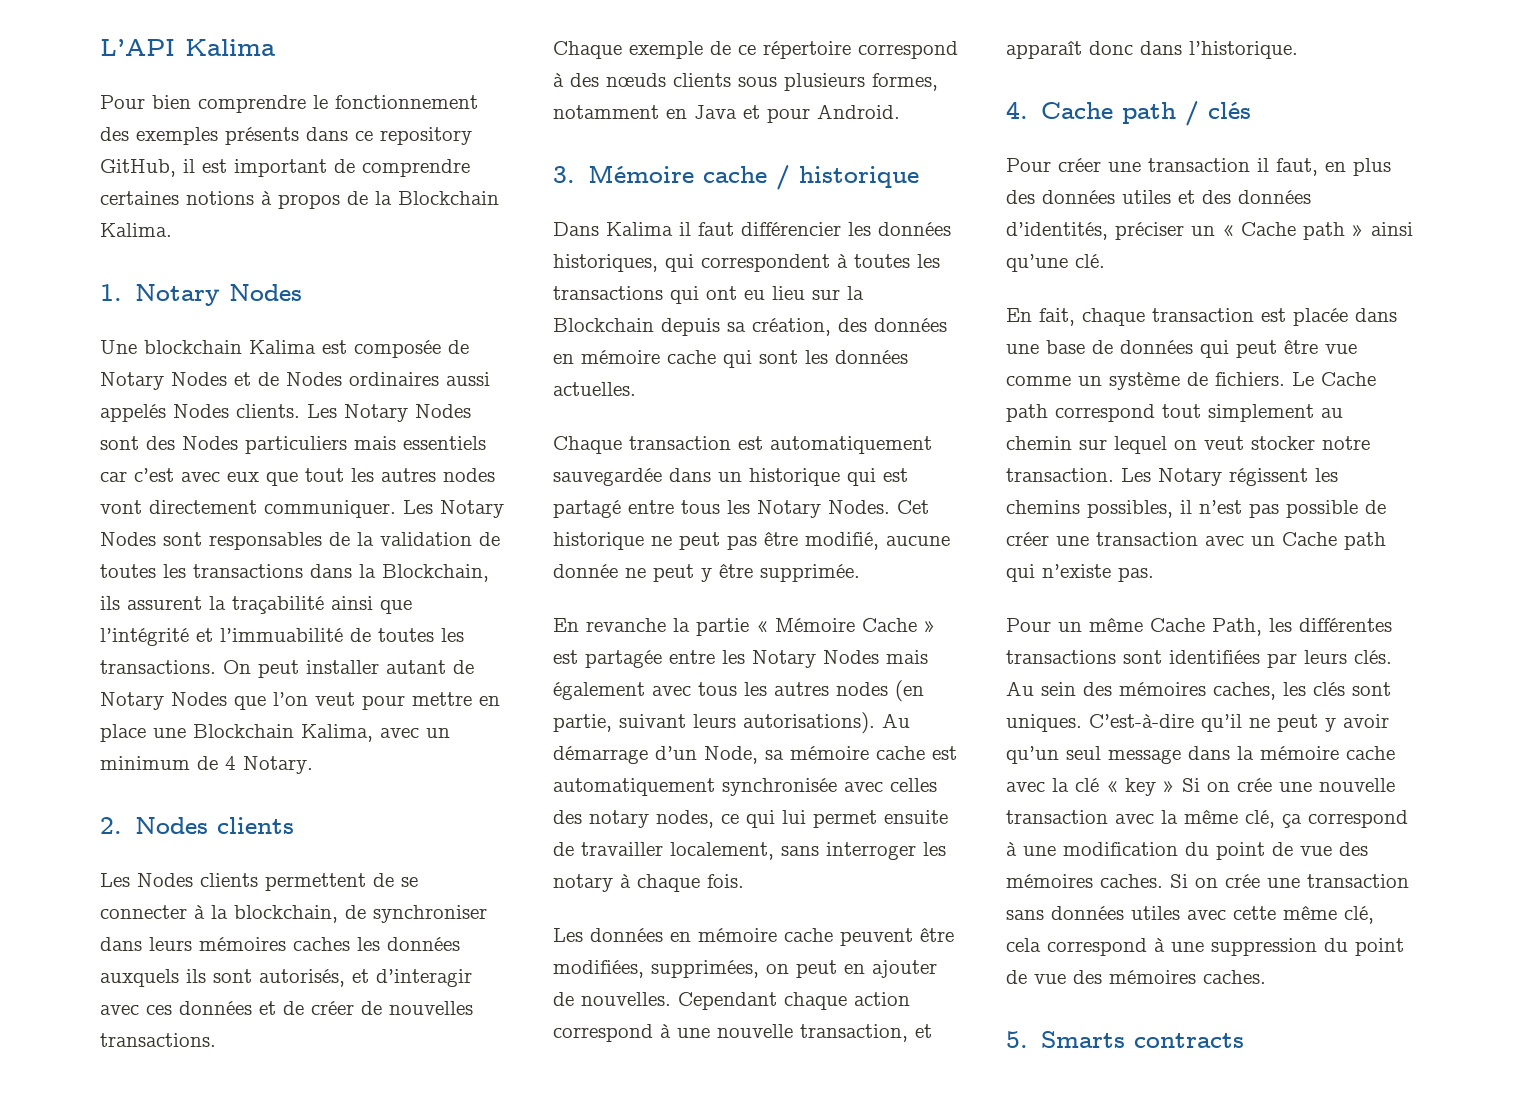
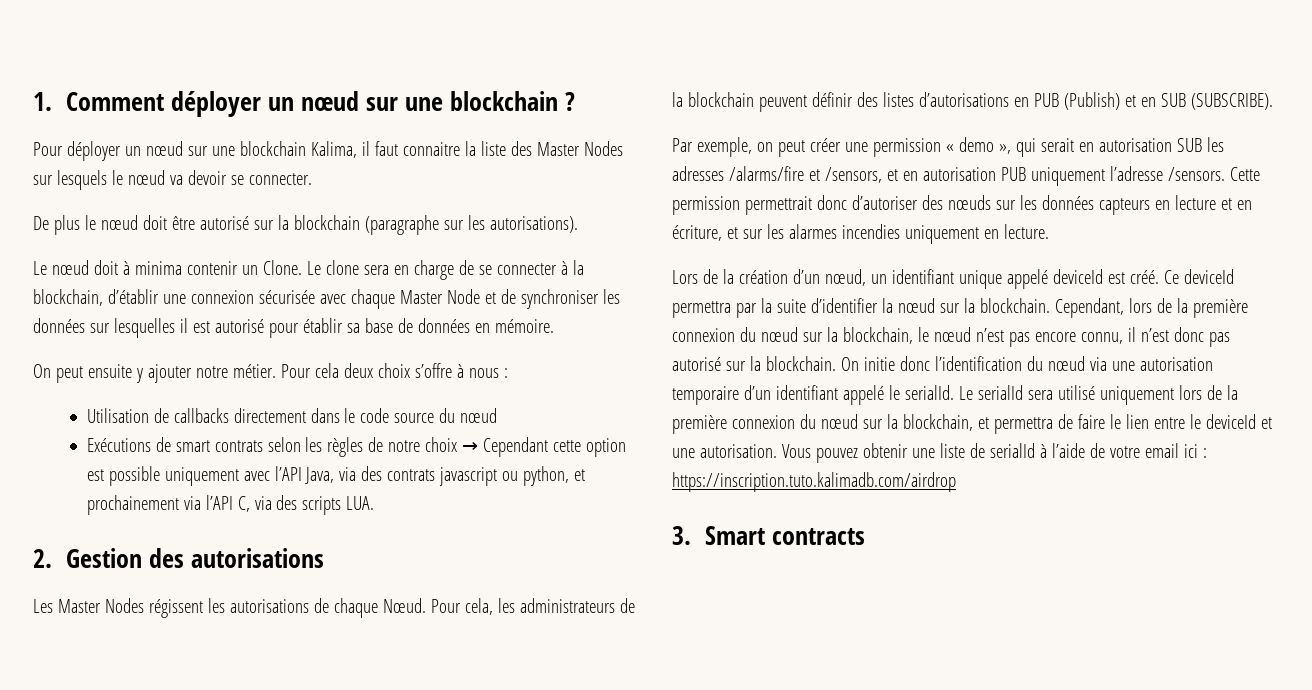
[100,39,275,56] [100,95,478,113] [100,127,472,145] [100,159,470,177] [100,191,499,209] [100,223,172,237] [100,284,303,306] [100,340,469,358] [100,372,490,390] [100,404,471,422] [100,436,486,454] [100,468,495,486] [100,500,504,518] [100,532,500,550] [100,564,489,582] [100,596,412,614] [100,628,464,646] [100,660,474,678] [100,692,500,710] [100,724,450,742] [100,756,313,774] [100,817,295,834] [100,873,366,891] L’API Kalima // Pour bien comprendre le fonctionnement des exemples présents dans ce repository GitHub, il est important de comprendre certaines notions à propos de la Blockchain Kalima. // 1. Notary Nodes // Une blockchain Kalima est composée de Notary Nodes et de Nodes ordinaires aussi appelés Nodes clients. Les Notary Nodes sont des Nodes particuliers mais essentiels car c’est avec eux que tout les autres nodes vont directement communiquer. Les Notary Nodes sont responsables de la validation de toutes les transactions dans la Blockchain, ils assurent la traçabilité ainsi que l’intégrité et l’immuabilité de toutes les transactions. On peut installer autant de Notary Nodes que l’on veut pour mettre en place une Blockchain Kalima, avec un minimum de 4 Notary. // 2. Nodes clients // Les Nodes clients permettent -> [33,91,576,117] [33,141,623,161] [33,170,312,190] [33,215,578,235] [33,260,454,280] 1. Comment déployer un nœud sur une blockchain ? // Pour déployer un nœud sur une blockchain Kalima, il faut connaitre la liste des Master Nodes sur lesquels le nœud va devoir se connecter. // De plus le nœud doit être autorisé sur la blockchain (paragraphe sur les autorisations). // Le nœud doit à minima contenir un Clone. Le clone sera en charge
[345,905,487,923] [100,937,460,951] [100,969,472,987] [100,1001,473,1015] [100,1033,216,1047] [553,41,958,59] [553,73,938,91] [553,104,900,123] [553,165,920,190] [553,222,951,236] [553,254,940,272] [553,286,864,304] [553,318,947,336] [553,350,908,368] [553,382,636,396] [553,436,932,454] [553,468,908,486] [553,500,929,518] [553,531,950,550] [553,563,860,582] [553,618,936,636] [553,650,928,668] [553,680,924,702] [553,712,910,734] [553,746,957,764] [553,778,937,796] [553,810,948,828] [553,842,946,860] [553,874,744,892] [553,927,954,946] [553,960,937,978] [553,992,910,1010] [553,1024,932,1042] [1006,40,1298,59] [1006,101,1252,126] [1006,158,1391,176] [1006,190,1311,204] [1006,222,1413,240] [1006,254,1105,272] [1006,308,1397,326] [1006,339,1357,358] [1006,372,1376,390] [1006,404,1343,422] [1006,436,1370,454] [1006,468,1338,486] [1006,500,1386,518] [1006,532,1386,550] [1006,564,1154,582] [1006,617,1392,636] [1006,650,1392,668] [1006,681,1391,700] [1006,714,1389,732] [1006,746,1395,764] [1006,778,1395,796] [1006,809,1408,828] [1006,842,1368,860] [1006,874,1409,888] [1006,905,1374,924] [1006,938,1404,956] [1006,970,1266,984] [1006,1031,1126,1048] de synchroniser dans leurs mémoires caches les données auxquels ils sont autorisés, et d’interagir avec ces données et de créer de nouvelles transactions. // Chaque exemple de ce répertoire correspond à des nœuds clients sous plusieurs formes, notamment en Java et pour Android. // 3. Mémoire cache / historique // Dans Kalima il faut différencier les données historiques, qui correspondent à toutes les transactions qui ont eu lieu sur la Blockchain depuis sa création, des données en mémoire cache qui sont les données actuelles. // Chaque transaction est automatiquement sauvegardée dans un historique qui est partagé entre tous les Notary Nodes. Cet historique ne peut pas être modifié, aucune donnée ne peut y être supprimée. // En revanche la partie « Mémoire Cache » est partagée entre les Notary Nodes mais également avec tous les autres nodes (en partie, suivant leurs autorisations). Au démarrage d’un Node, sa mémoire cache est automatiquement synchronisée avec celles des notary nodes, ce qui lui permet ensuite de travailler localement, sans interroger les notary à chaque fois. // Les données en mémoire cache peuvent être modifiées, supprimées, on peut en ajouter de nouvelles. Cependant chaque action correspond à une nouvelle transaction, et apparaît donc dans l’historique. // 4. Cache path / clés // Pour créer une transaction il faut, en plus des données utiles et des données d’identités, préciser un « Cache path » ainsi qu’une clé. // En fait, chaque transaction est placée dans une base de données qui peut être vue comme un système de fichiers. Le Cache path correspond tout simplement au chemin sur lequel on veut stocker notre transaction. Les Notary régissent les chemins possibles, il n’est pas possible de créer une transaction avec un Cache path qui n’existe pas. // Pour un même Cache Path, les différentes transactions sont identifiées par leurs clés. Au sein des mémoires caches, les clés sont uniques. C’est-à-dire qu’il ne peut y avoir qu’un seul message dans la mémoire cache avec la clé « key » Si on crée une nouvelle transaction avec la même clé, ça correspond à une modification du point de vue des mémoires caches. Si on crée une transaction sans données utiles avec cette même clé, cela correspond à une suppression du point de vue des mémoires caches. // 5. Smarts -> [107,289,620,309] [33,318,554,338] [33,363,508,383] [86,408,498,423] [86,437,627,457] [86,466,586,486] [86,495,375,515] [33,548,325,568] [33,598,635,618] [672,92,1273,112] [672,137,1224,157] [672,166,1260,186] [672,195,1252,215] [672,224,1049,244] [672,269,1234,289] [672,298,1248,318] [672,327,1230,347] [672,356,1213,371] [672,385,1238,405] [672,414,1272,434] [672,443,1207,463] [672,472,956,492] [672,526,766,545] d’établir une connexion sécurisée avec chaque Master Node et de synchroniser les données sur lesquelles il est autorisé pour établir sa base de données en mémoire. // On peut ensuite y ajouter notre métier. Pour cela deux choix s’offre à nous : // Utilisation de callbacks directement dans le code source du nœud // Exécutions de smart contrats selon les règles de notre choix → Cependant cette option est possible uniquement avec l’API Java, via des contrats javascript ou python, et prochainement via l’API C, via des scripts LUA. // 2. Gestion des autorisations // Les Master Nodes régissent les autorisations de chaque Nœud. Pour cela, les administrateurs de la blockchain peuvent définir des listes d’autorisations en PUB (Publish) et en SUB (SUBSCRIBE). // Par exemple, on peut créer une permission « demo », qui serait en autorisation SUB les adresses /alarms/fire et /sensors, et en autorisation PUB uniquement l’adresse /sensors. Cette permission permettrait donc d’autoriser des nœuds sur les données capteurs en lecture et en écriture, et sur les alarmes incendies uniquement en lecture. // Lors de la création d’un nœud, un identifiant unique appelé deviceId est créé. Ce deviceId permettra par la suite d’identifier la nœud sur la blockchain. Cependant, lors de la première connexion du nœud sur la blockchain, le nœud n’est pas encore connu, il n’est donc pas autorisé sur la blockchain. On initie donc l’identification du nœud via une autorisation temporaire d’un identifiant appelé le serialId. Le serialId sera utilisé uniquement lors de la première connexion du nœud sur la blockchain, et permettra de faire le lien entre le deviceId et une autorisation. Vous pouvez obtenir une liste de serialId à l’aide de votre email ici : https://inscription.tuto.kalimadb.com/airdrop // 3. Smart

